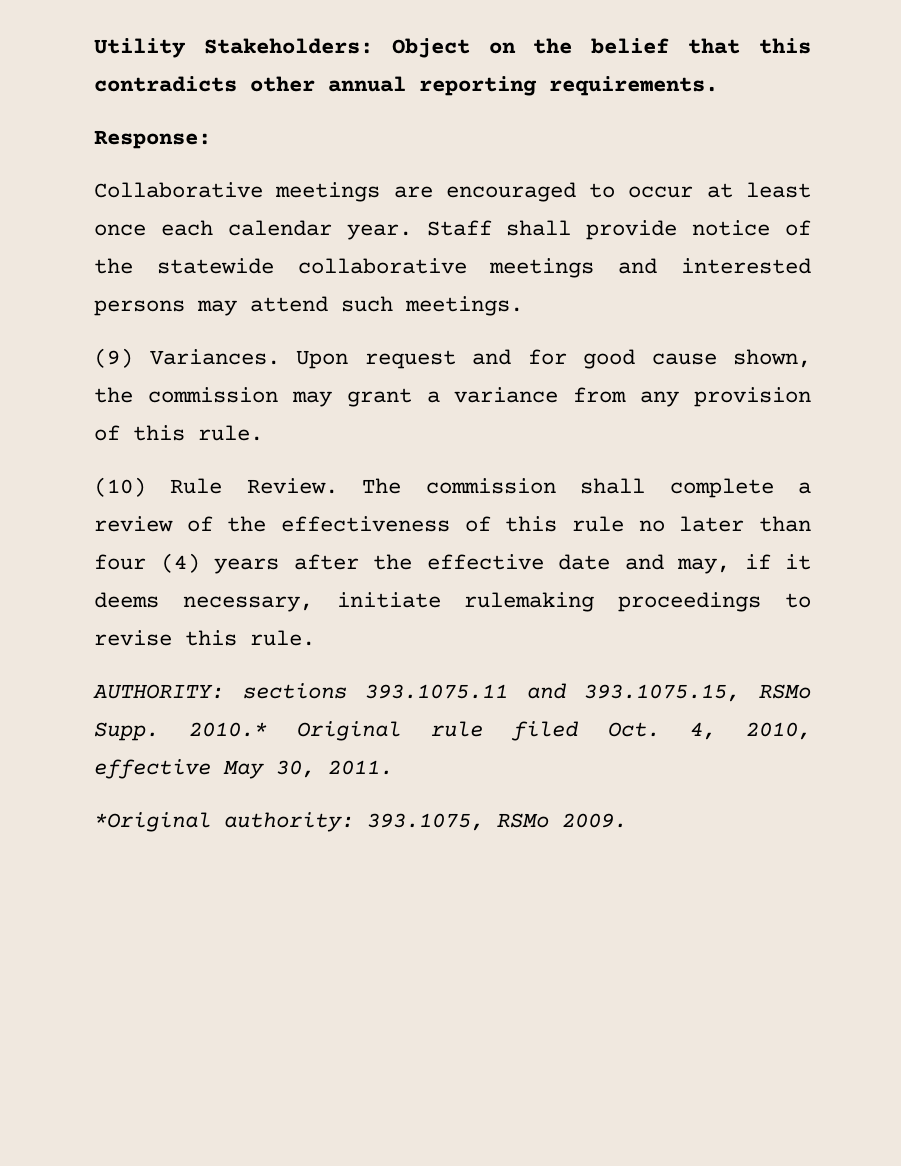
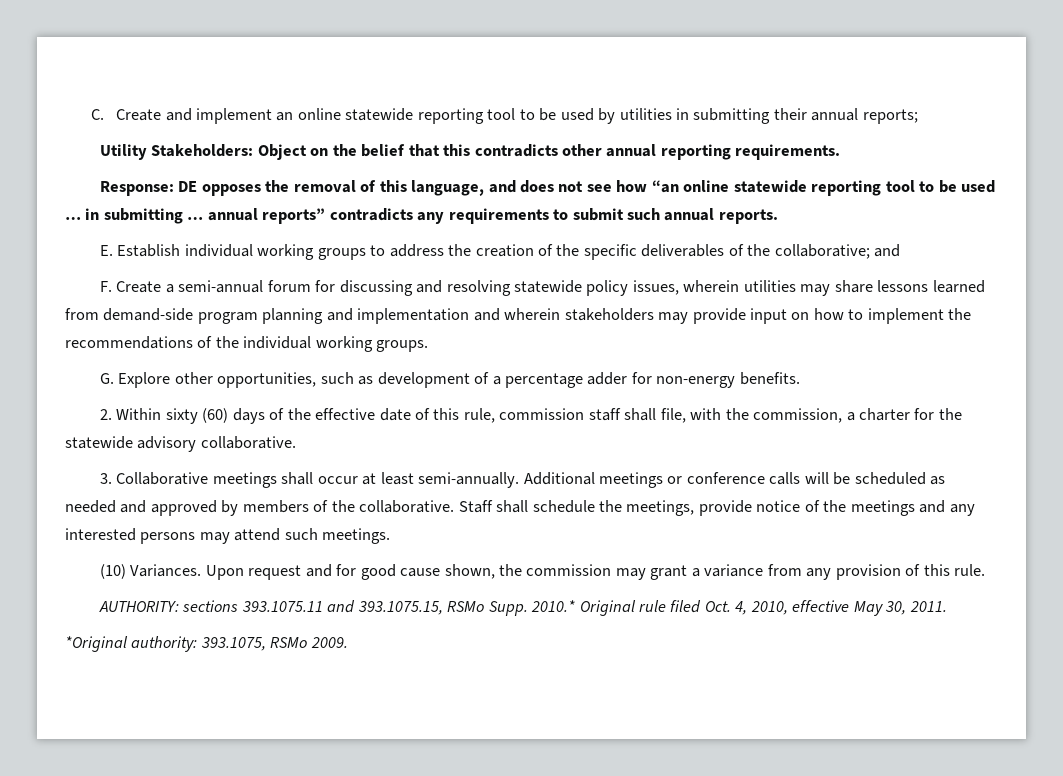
(94, 48) none -> [90,108,918,124] C. Create and implement an online statewide reporting tool to be used by utilities in submitting their annual reports; //
[94,182,812,202] [94,220,572,240] // Collaborative meetings are encouraged to occur at least once each calendar year. Staff shall -> [178,180,995,196] [65,208,778,224] [99,244,901,260] [99,280,985,296] [65,308,972,324] [65,336,429,352] [99,372,800,388] [99,408,962,424] [65,436,296,452] [99,472,946,488] [65,500,695,516] DE opposes the removal of this language, and does not see how “an online statewide reporting tool to be used … in submitting … annual reports” contradicts any requirements to submit such annual reports. // E. Establish individual working groups to address the creation of the specific deliverables of the collaborative; and // F. Create a semi-annual forum for discussing and resolving statewide policy issues, wherein utilities may share lessons learned from demand-side program planning and implementation and wherein stakeholders may provide input on how to implement the recommendations of the individual working groups. // G. Explore other opportunities, such as development of a percentage adder for non-energy benefits. // 2. Within sixty (60) days of the effective date of this rule, commission staff shall file, with the commission, a charter for the statewide advisory collaborative. // 3. Collaborative meetings shall occur at least semi-annually. Additional meetings or conference calls will be scheduled as needed and approved by members of the collaborative. Staff shall schedule the meetings,
[156,258,467,274] statewide collaborative -> (847, 506) none
(658, 266) none -> [949,504,975,516] any
[94,348,133,368] (9) -> [99,564,126,579] (10)
[94,477,812,498] [94,516,811,532] [94,553,811,574] [94,592,811,612] [94,630,315,646] // (10) Rule Review. The commission shall complete a review of the effectiveness of this rule no later than four (4) years after the effective date and may, if it deems necessary, initiate rulemaking proceedings to revise this rule. -> (985, 570) none

